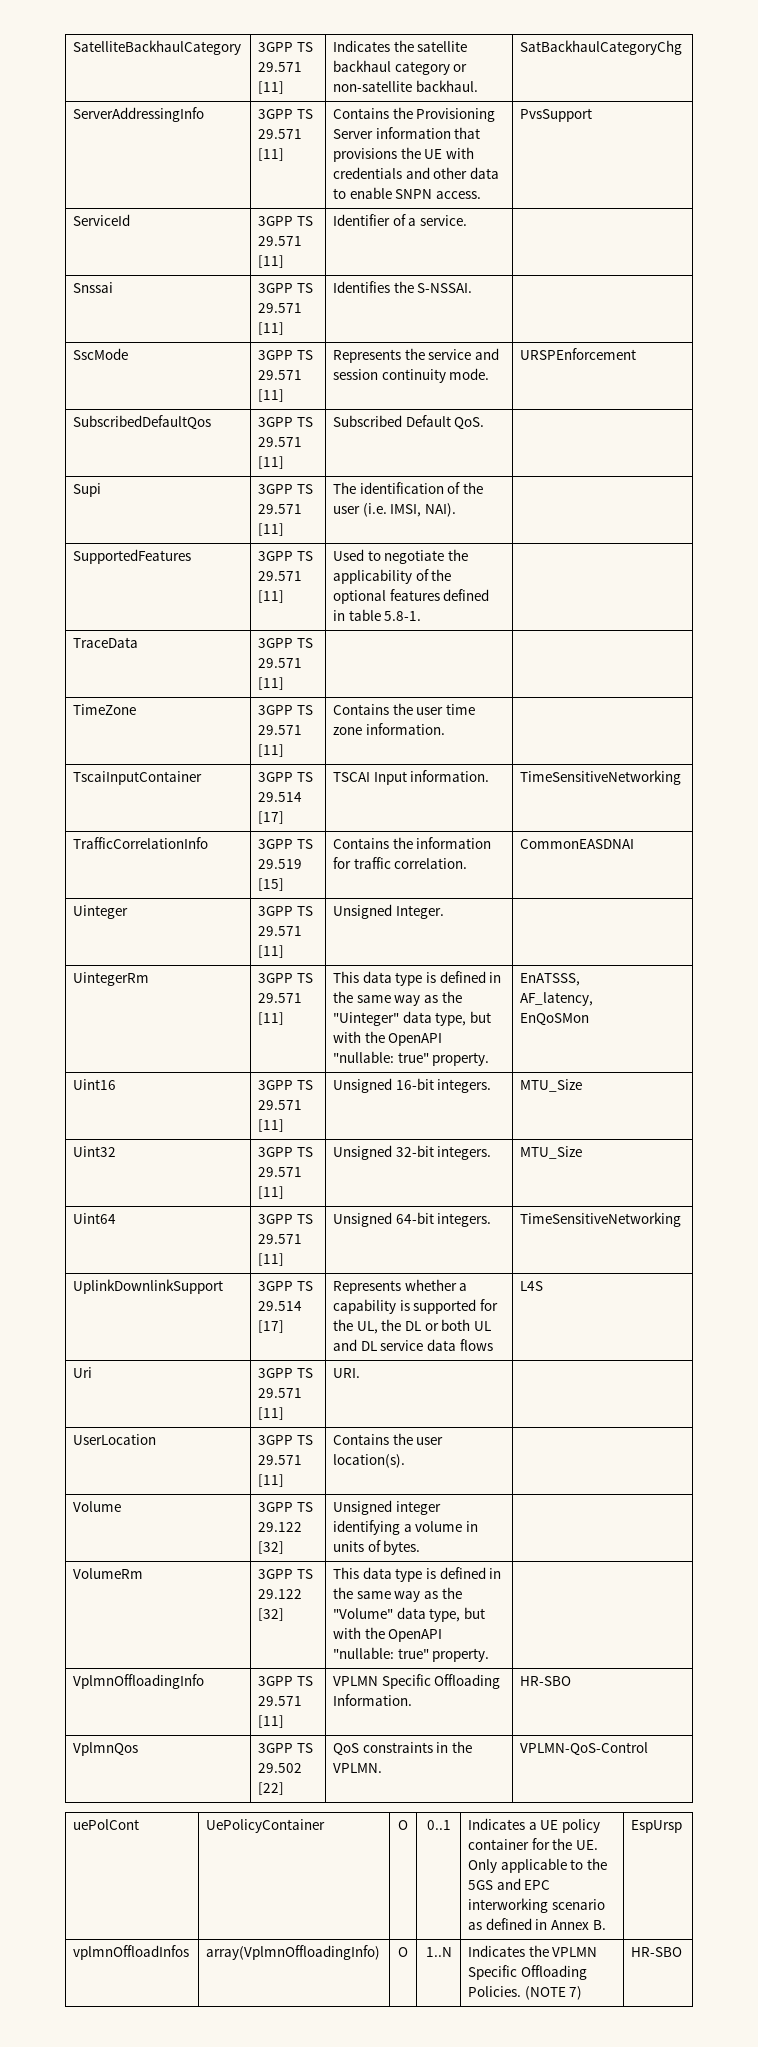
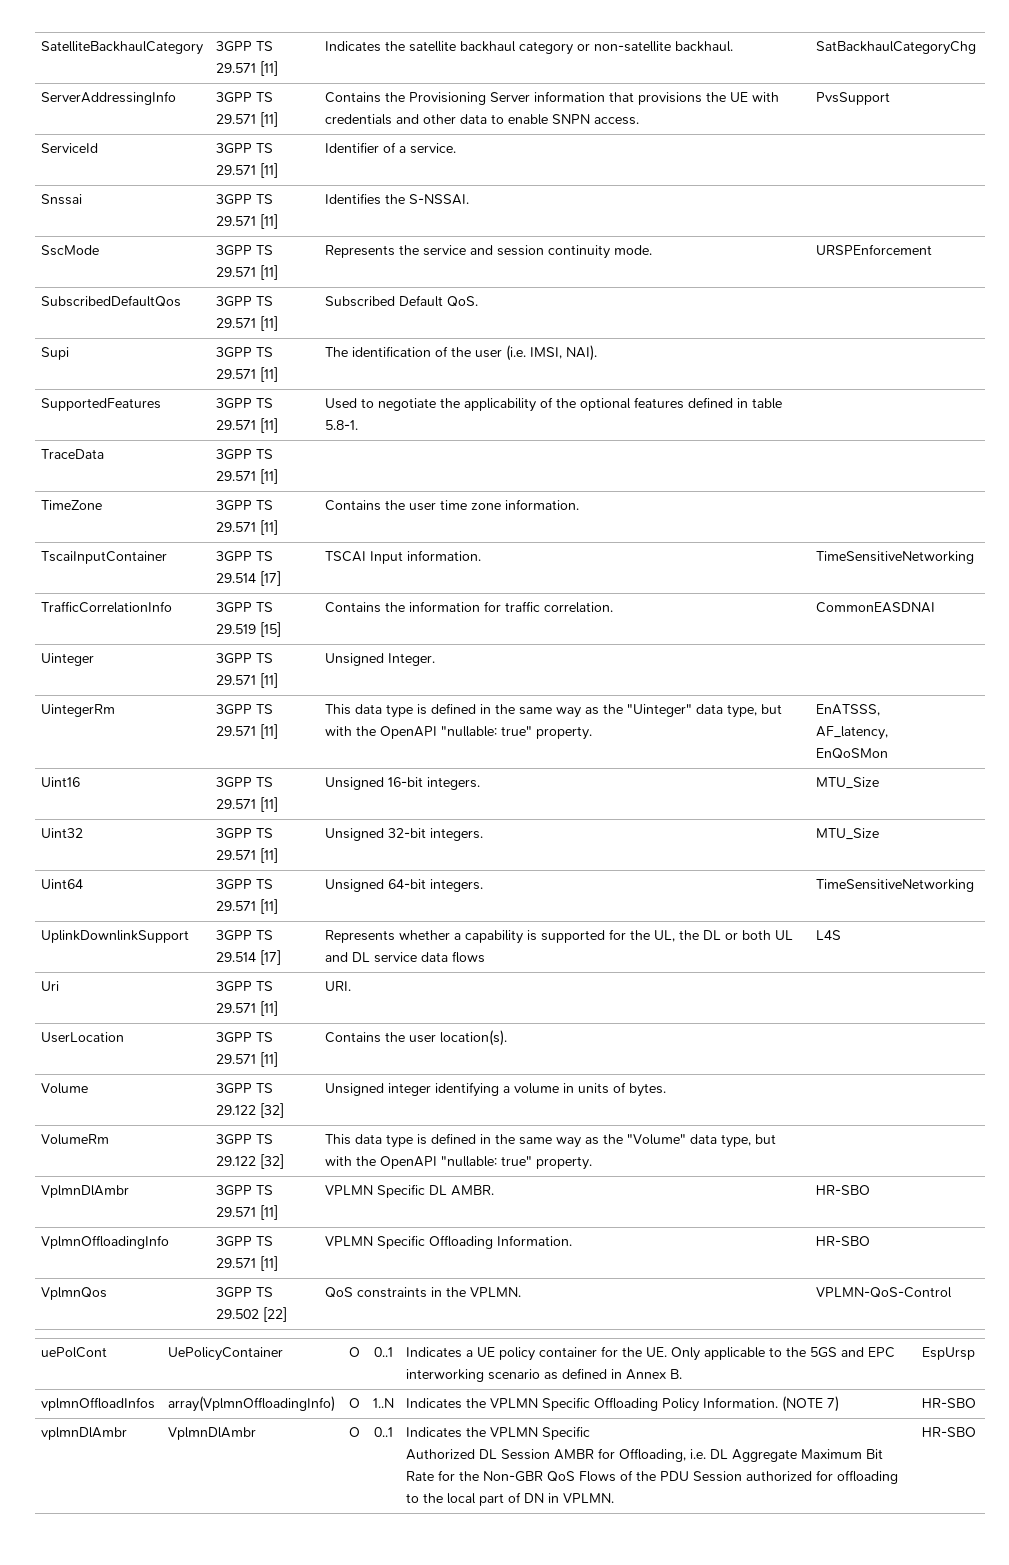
(490, 1655) none -> [41,1185,130,1198] [216,1185,274,1196] [216,1205,279,1220] [325,1184,495,1198] [816,1185,871,1195] // VplmnDlAmbr | 3GPP TS 29.571 [11] | VPLMN Specific DL AMBR. | HR-SBO
[468,1986,522,1997] Policies. -> [662,1397,779,1412] Policy Information.
(683, 1952) none -> [41,1427,128,1440] [168,1427,257,1440] [349,1427,360,1437] [374,1427,393,1437] [406,1426,591,1440] [406,1448,884,1462] [406,1470,899,1484] [406,1492,615,1506] [922,1427,977,1437] // vplmnDlAmbr | VplmnDlAmbr | O | 0..1 | Indicates the VPLMN Specific // Authorized DL Session AMBR for Offloading, i.e. DL Aggregate Maximum Bit Rate for the Non-GBR QoS Flows of the PDU Session authorized for offloading to the local part of DN in VPLMN. | HR-SBO

